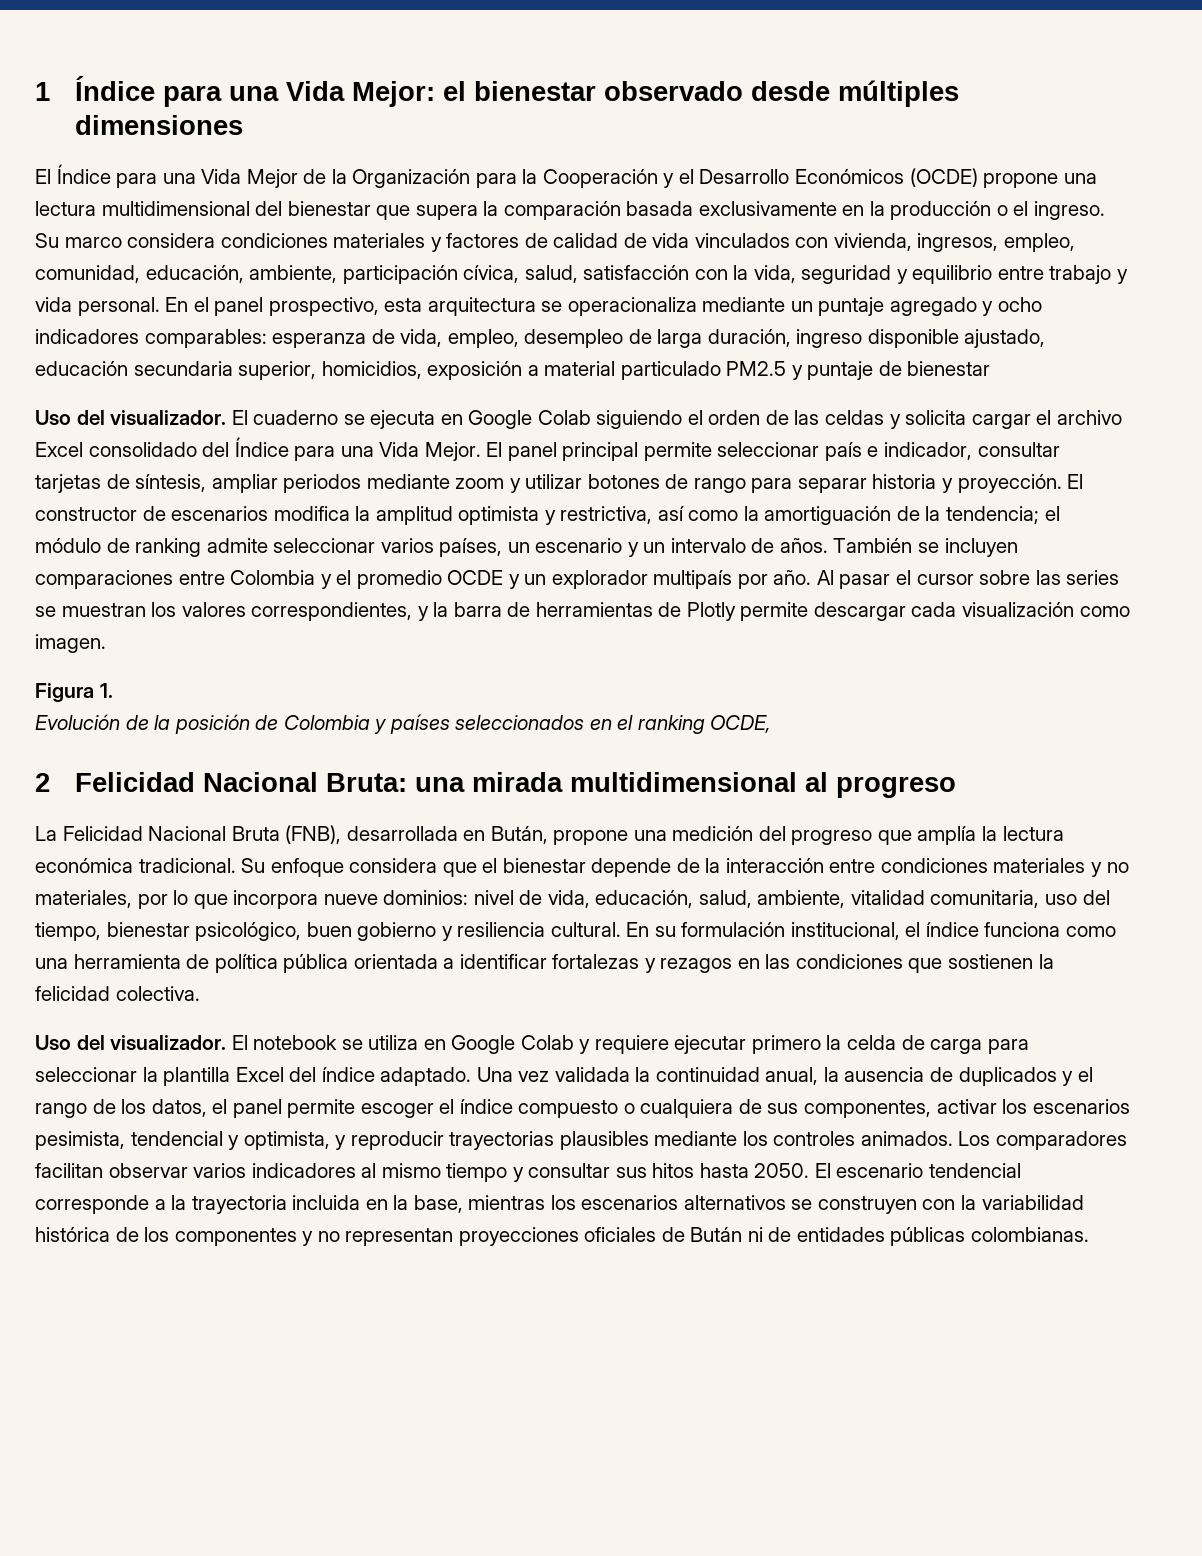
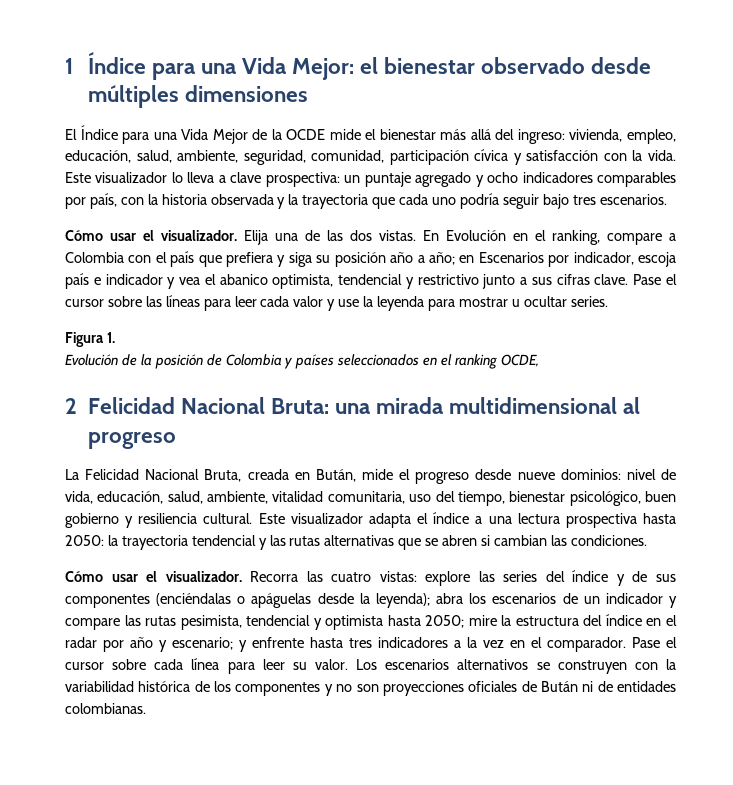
[352,168,1097,188] [35,201,1106,220] [35,233,1076,252] [35,265,1129,284] [35,297,786,316] Organización para la Cooperación y el Desarrollo Económicos (OCDE) propone una lectura multidimensional del bienestar que supera la comparación basada exclusivamente en la producción o el ingreso. Su marco considera condiciones materiales y factores de calidad de vida vinculados con vivienda, ingresos, empleo, comunidad, educación, ambiente, participación cívica, salud, satisfacción con la vida, seguridad y equilibrio entre trabajo y vida personal. En el panel prospectivo, esta arquitectura se operacionaliza mediante -> [286,129,677,144] [65,149,676,165] [65,172,340,187] OCDE mide el bienestar más allá del ingreso: vivienda, empleo, educación, salud, ambiente, seguridad, comunidad, participación cívica y satisfacción con la vida. Este visualizador lo lleva a clave prospectiva:
[144,329,1046,348] [35,361,991,380] [35,410,1122,429] [35,437,1060,461] [35,474,1084,493] [35,506,1060,525] [35,538,1018,557] [35,570,1120,589] [35,602,1130,621] [35,634,106,653] comparables: esperanza de vida, empleo, desempleo de larga duración, ingreso disponible ajustado, educación secundaria superior, homicidios, exposición a material particulado PM2.5 y puntaje de bienestar // Uso del visualizador. El cuaderno se ejecuta en Google Colab siguiendo el orden de las celdas y solicita cargar el archivo Excel consolidado del Índice para una Vida Mejor. El panel principal permite seleccionar país e indicador, consultar tarjetas de síntesis, ampliar periodos mediante zoom y utilizar botones de rango para separar historia y proyección. El constructor de escenarios modifica la amplitud optimista y restrictiva, así como la amortiguación de la tendencia; el módulo de ranking admite seleccionar varios países, un escenario y un intervalo de años. También se incluyen comparaciones entre Colombia y el promedio OCDE y un explorador multipaís por año. Al pasar el cursor sobre las series se muestran los valores correspondientes, y la barra de herramientas de Plotly permite descargar cada visualización como imagen. -> [596,172,676,187] [65,193,667,209] [65,230,676,245] [65,251,677,267] [65,273,677,289] [65,295,608,311] comparables por país, con la historia observada y la trayectoria que cada uno podría seguir bajo tres escenarios. // Cómo usar el visualizador. Elija una de las dos vistas. En Evolución en el ranking, compare a Colombia con el país que prefiera y siga su posición año a año; en Escenarios por indicador, escoja país e indicador y vea el abanico optimista, tendencial y restrictivo junto a sus cifras clave. Pase el cursor sobre las líneas para leer cada valor y use la leyenda para mostrar u ocultar series.
[231,825,1064,845] [35,858,1129,877] [35,890,319,909] Bruta (FNB), desarrollada en Bután, propone una medición del progreso que amplía la lectura económica tradicional. Su enfoque considera que el bienestar depende de la interacción entre condiciones materiales y no materiales, por lo que incorpora -> [204,469,512,484] Bruta, creada en Bután, mide el progreso desde
[626,922,1117,940] [35,954,1054,973] [35,986,200,1001] [35,1035,1029,1054] [35,1067,1093,1086] [35,1099,1130,1118] [35,1131,1127,1150] [35,1163,1022,1182] [35,1195,576,1214] En su formulación institucional, el índice funciona como una herramienta de política pública orientada a identificar fortalezas y rezagos en las condiciones que sostienen la felicidad colectiva. // Uso del visualizador. El notebook se utiliza en Google Colab y requiere ejecutar primero la celda de carga para seleccionar la plantilla Excel del índice adaptado. Una vez validada la continuidad anual, la ausencia de duplicados y el rango de los datos, el panel permite escoger el índice compuesto o cualquiera de sus componentes, activar los escenarios pesimista, tendencial y optimista, y reproducir trayectorias plausibles mediante los controles animados. Los comparadores facilitan observar varios indicadores al mismo tiempo y consultar sus hitos hasta 2050. El escenario tendencial corresponde a la trayectoria incluida en la base, mientras los -> [258,512,676,528] [65,535,647,550] [65,570,676,586] [65,593,677,608] [65,614,677,630] [65,637,677,652] [65,658,378,674] Este visualizador adapta el índice a una lectura prospectiva hasta 2050: la trayectoria tendencial y las rutas alternativas que se abren si cambian las condiciones. // Cómo usar el visualizador. Recorra las cuatro vistas: explore las series del índice y de sus componentes (enciéndalas o apáguelas desde la leyenda); abra los escenarios de un indicador y compare las rutas pesimista, tendencial y optimista hasta 2050; mire la estructura del índice en el radar por año y escenario; y enfrente hasta tres indicadores a la vez en el comparador. Pase el cursor sobre cada línea para leer su valor. Los
[345,1228,454,1246] representan -> [356,684,379,692] son
[890,1227,966,1246] públicas -> (677, 686) none

